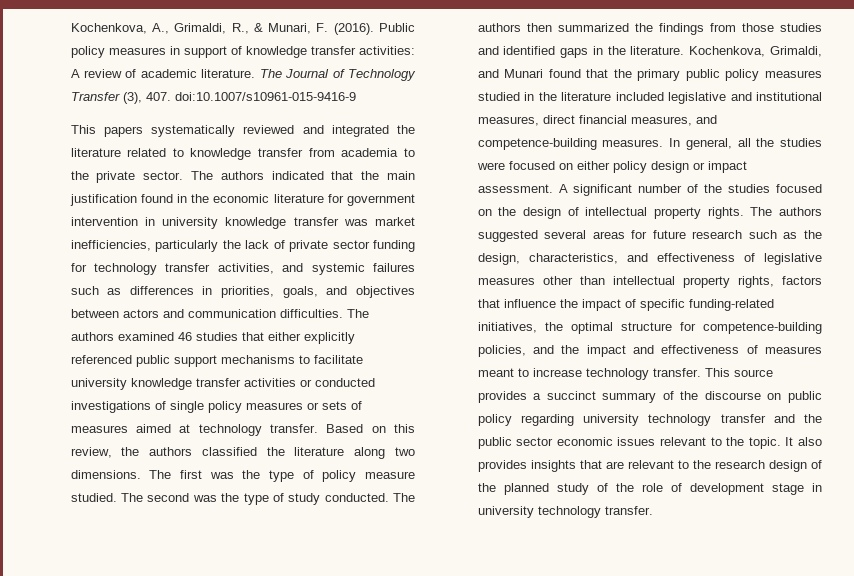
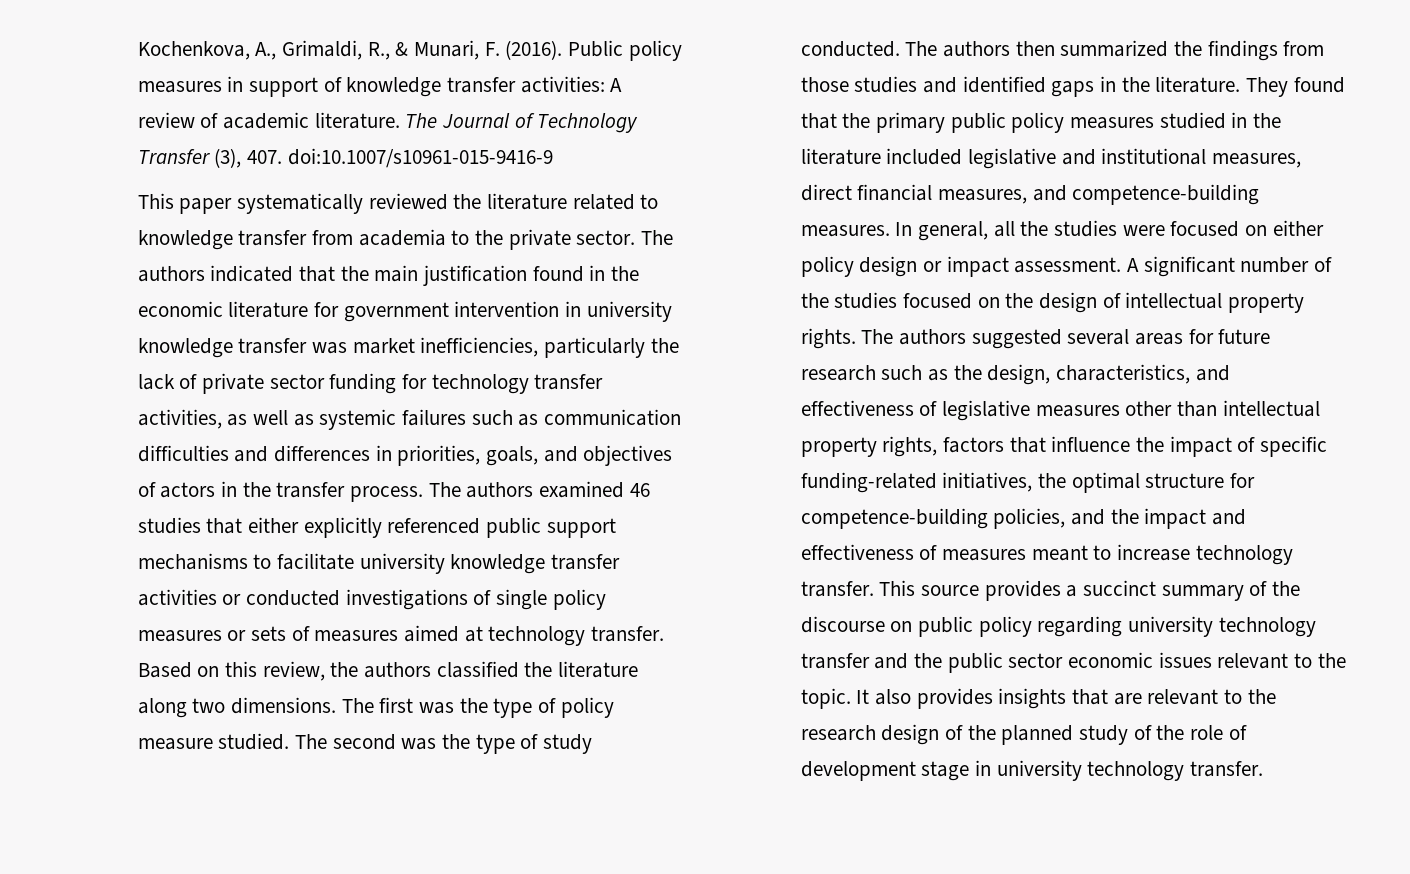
[103,126,143,137] papers -> [179,198,233,214] paper
[302,125,389,137] and integrated -> (448, 201) none
[282,263,304,272] and -> [227,410,314,426] as well as
(122, 291) none -> [544,409,682,426] [137,445,269,462] communication difficulties and
[70,309,343,318] between actors and communication difficulties. -> [137,481,424,502] of actors in the transfer process.
[689,46,822,57] [477,69,544,78] Kochenkova, Grimaldi, and Munari -> [1246,77,1289,97] They

